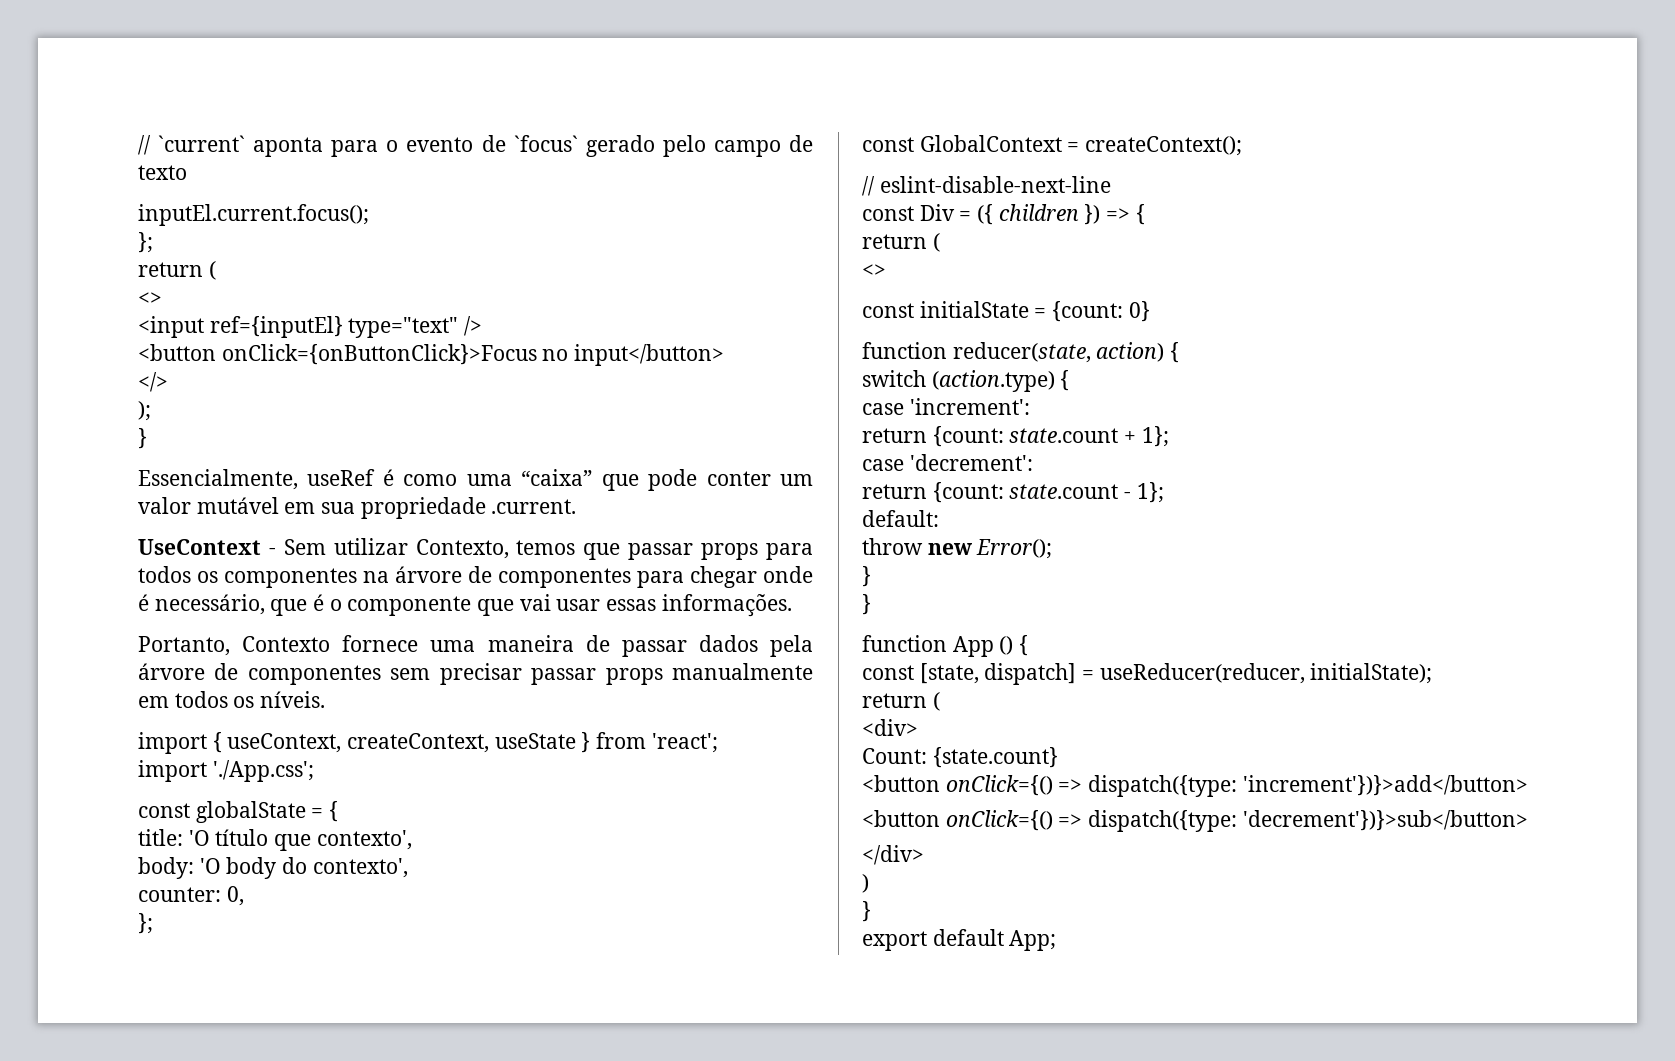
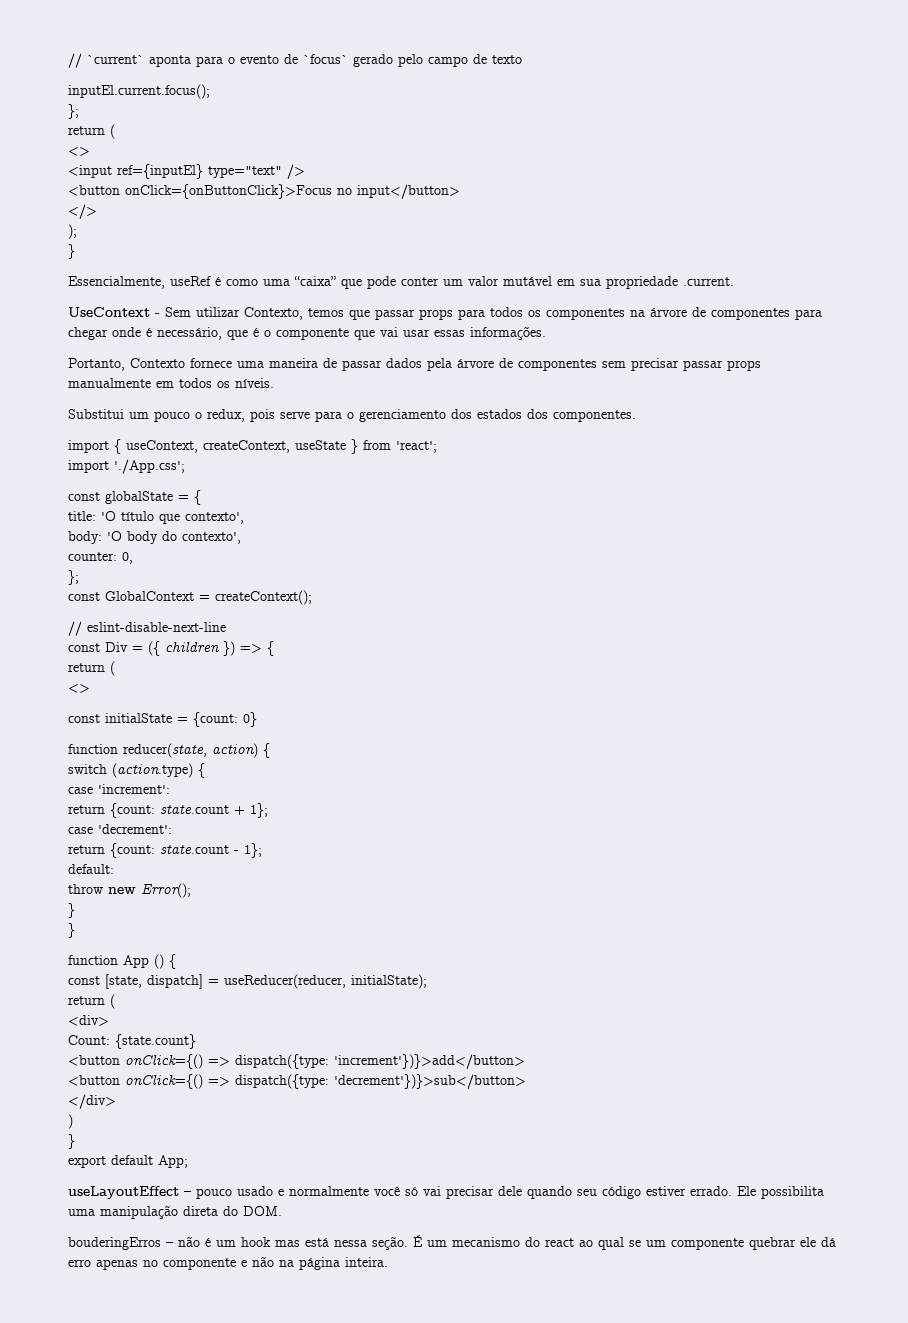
(326, 699) none -> [68,409,636,422] // Substitui um pouco o redux, pois serve para o gerenciamento dos estados dos componentes.
(1057, 940) none -> [68,1186,824,1199] [68,1205,282,1219] [68,1235,836,1250] [68,1256,388,1270] // useLayoutEffect – pouco usado e normalmente você só vai precisar dele quando seu código estiver errado. Ele possibilita uma manipulação direta do DOM. // bouderingErros – não é um hook mas está nessa seção. É um mecanismo do react ao qual se um componente quebrar ele dá erro apenas no componente e não na página inteira.

